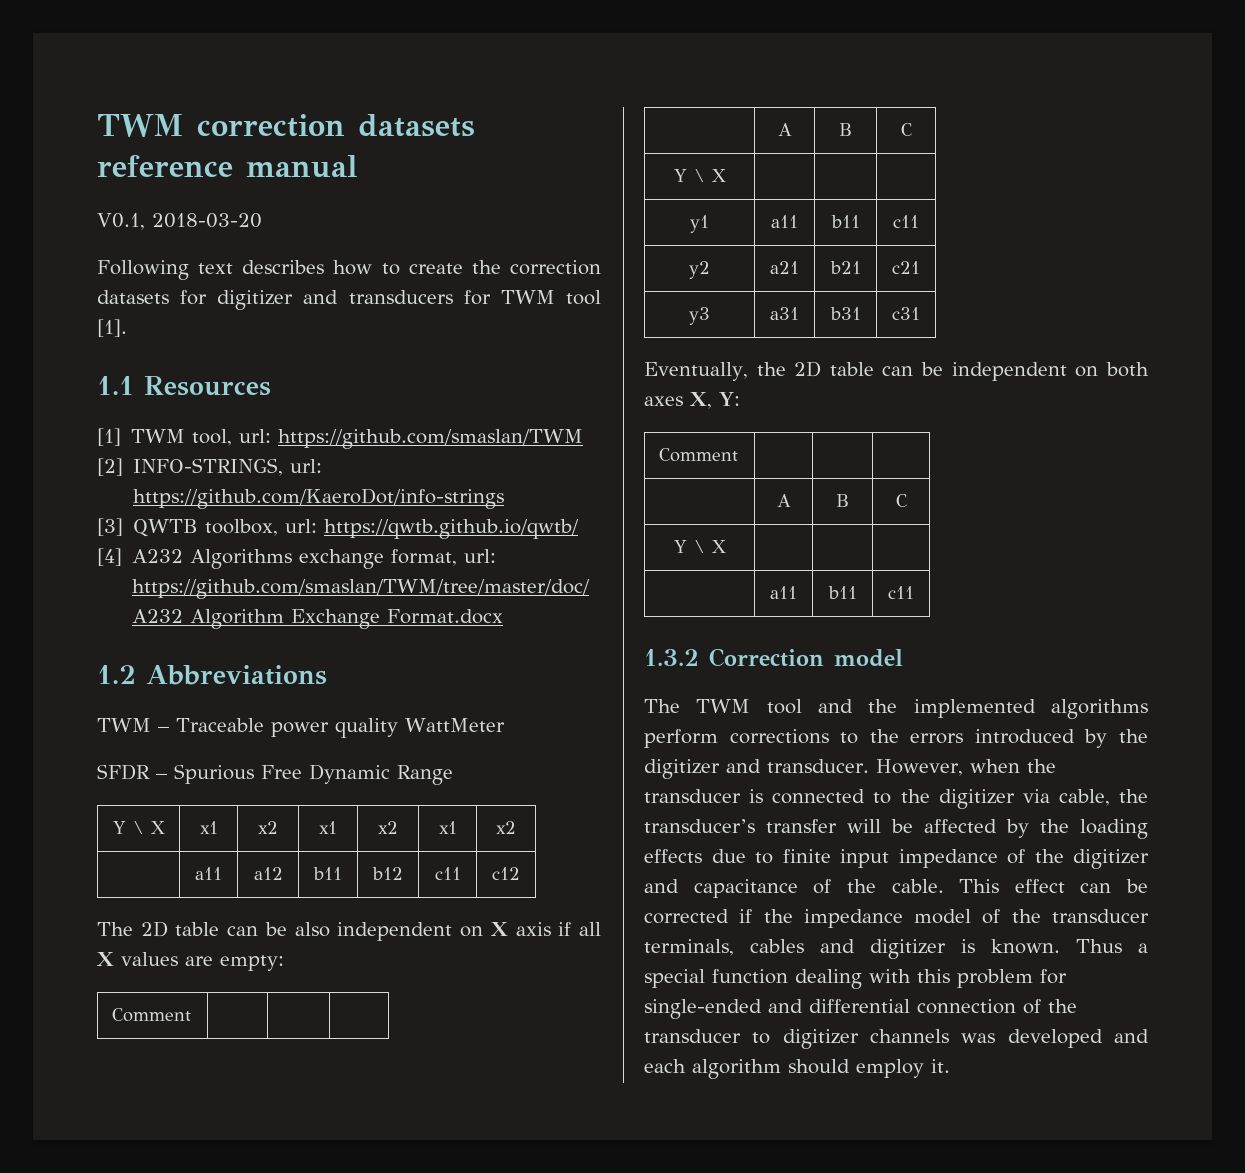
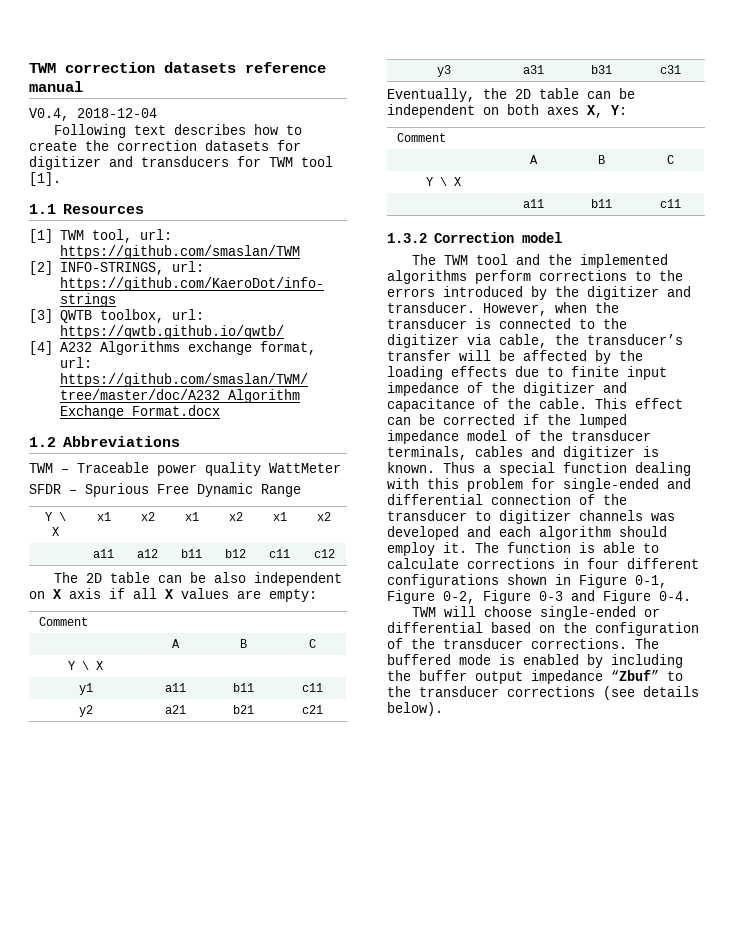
[97,213,262,230] V0.1, 2018-03-20 -> [29,108,157,121] V0.4, 2018-12-04
(793, 916) none -> [579,414,627,428] lumped
(950, 1066) none -> [475,542,659,553] [387,558,699,569] [387,574,667,588] [387,590,691,604] [412,606,661,620] [387,622,699,636] [387,638,659,649] [387,654,683,668] [387,670,683,684] [387,686,699,700] [387,702,443,716] The function is able to calculate corrections in four different configurations shown in Figure 0-1, Figure 0-2, Figure 0-3 and Figure 0-4. // TWM will choose single-ended or differential based on the configuration of the transducer corrections. The buffered mode is enabled by including the buffer output impedance “Zbuf” to the transducer corrections (see details below).

